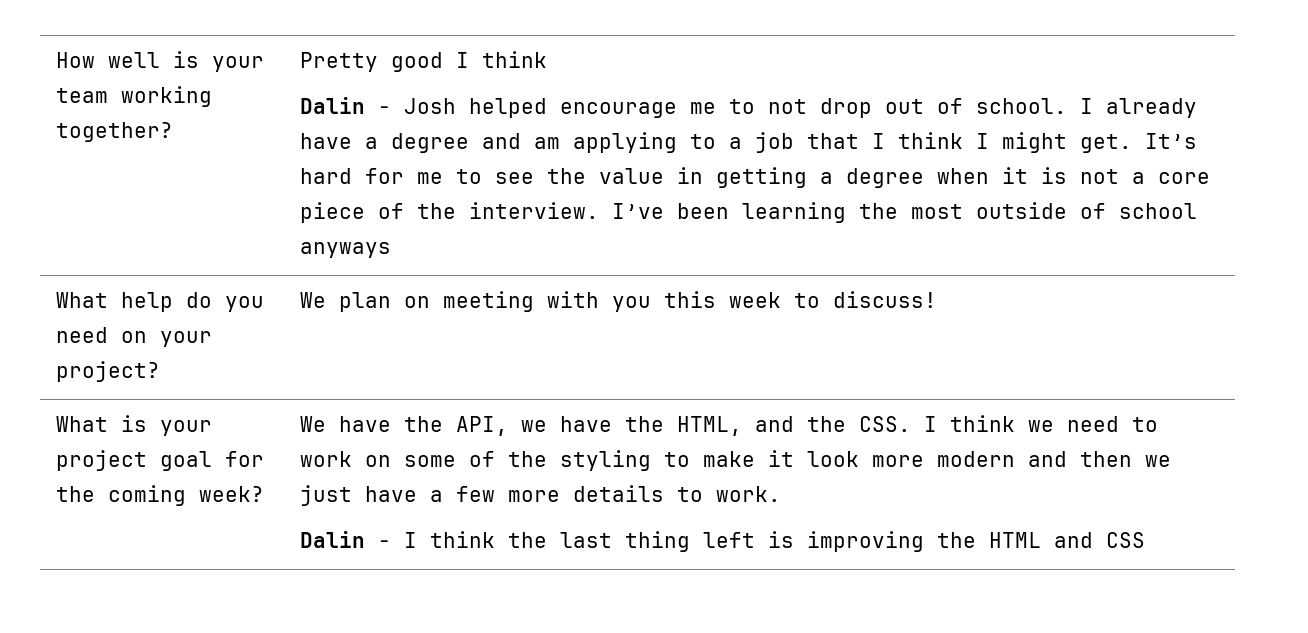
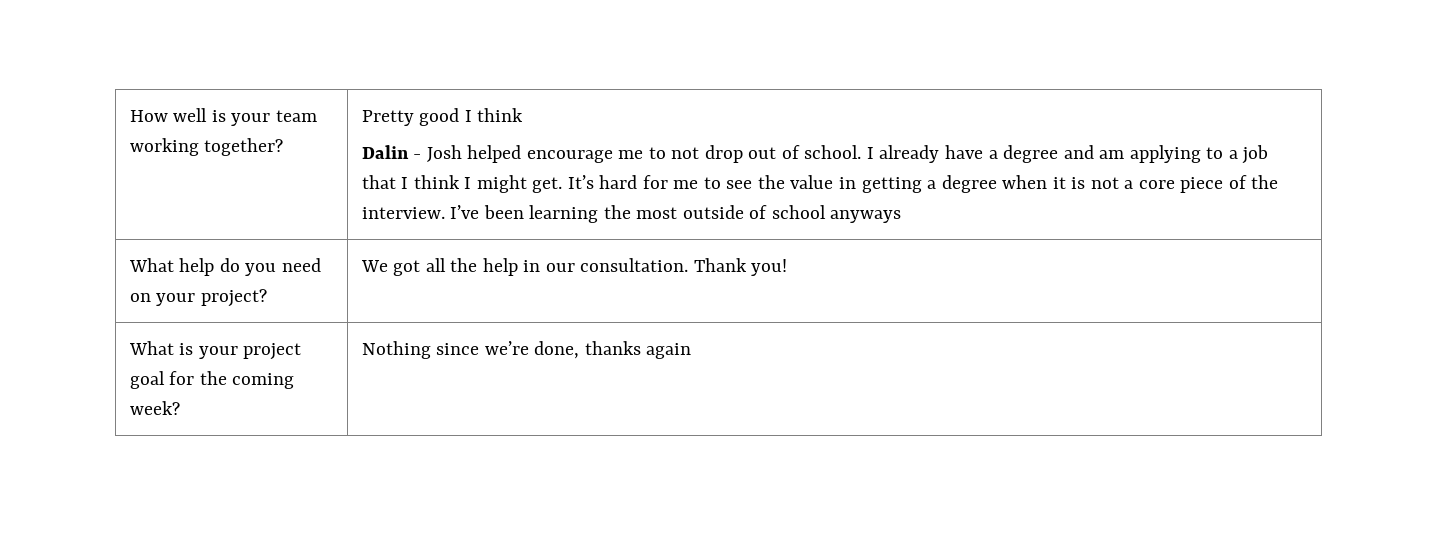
[338,291,937,312] plan on meeting with you this week to discuss! -> [393,258,788,276] got all the help in our consultation. Thank you!
[299,415,1158,436] [299,450,1171,471] [299,485,781,506] [299,531,1145,552] We have the API, we have the HTML, and the CSS. I think we need to work on some of the styling to make it look more modern and then we just have a few more details to work. // Dalin - I think the last thing left is improving the HTML and CSS -> [361,341,692,359] Nothing since we’re done, thanks again

